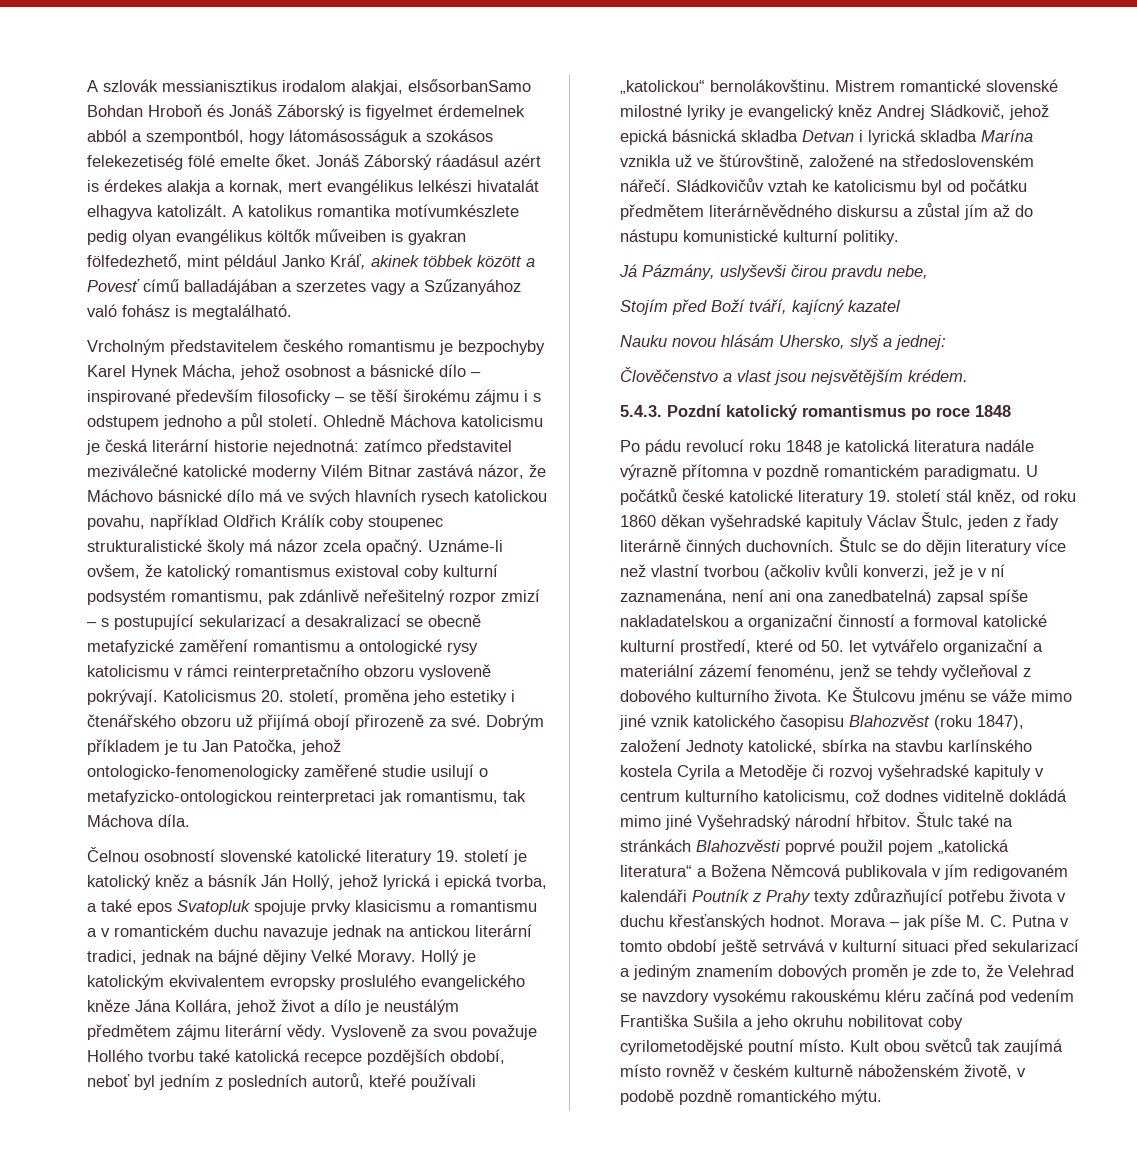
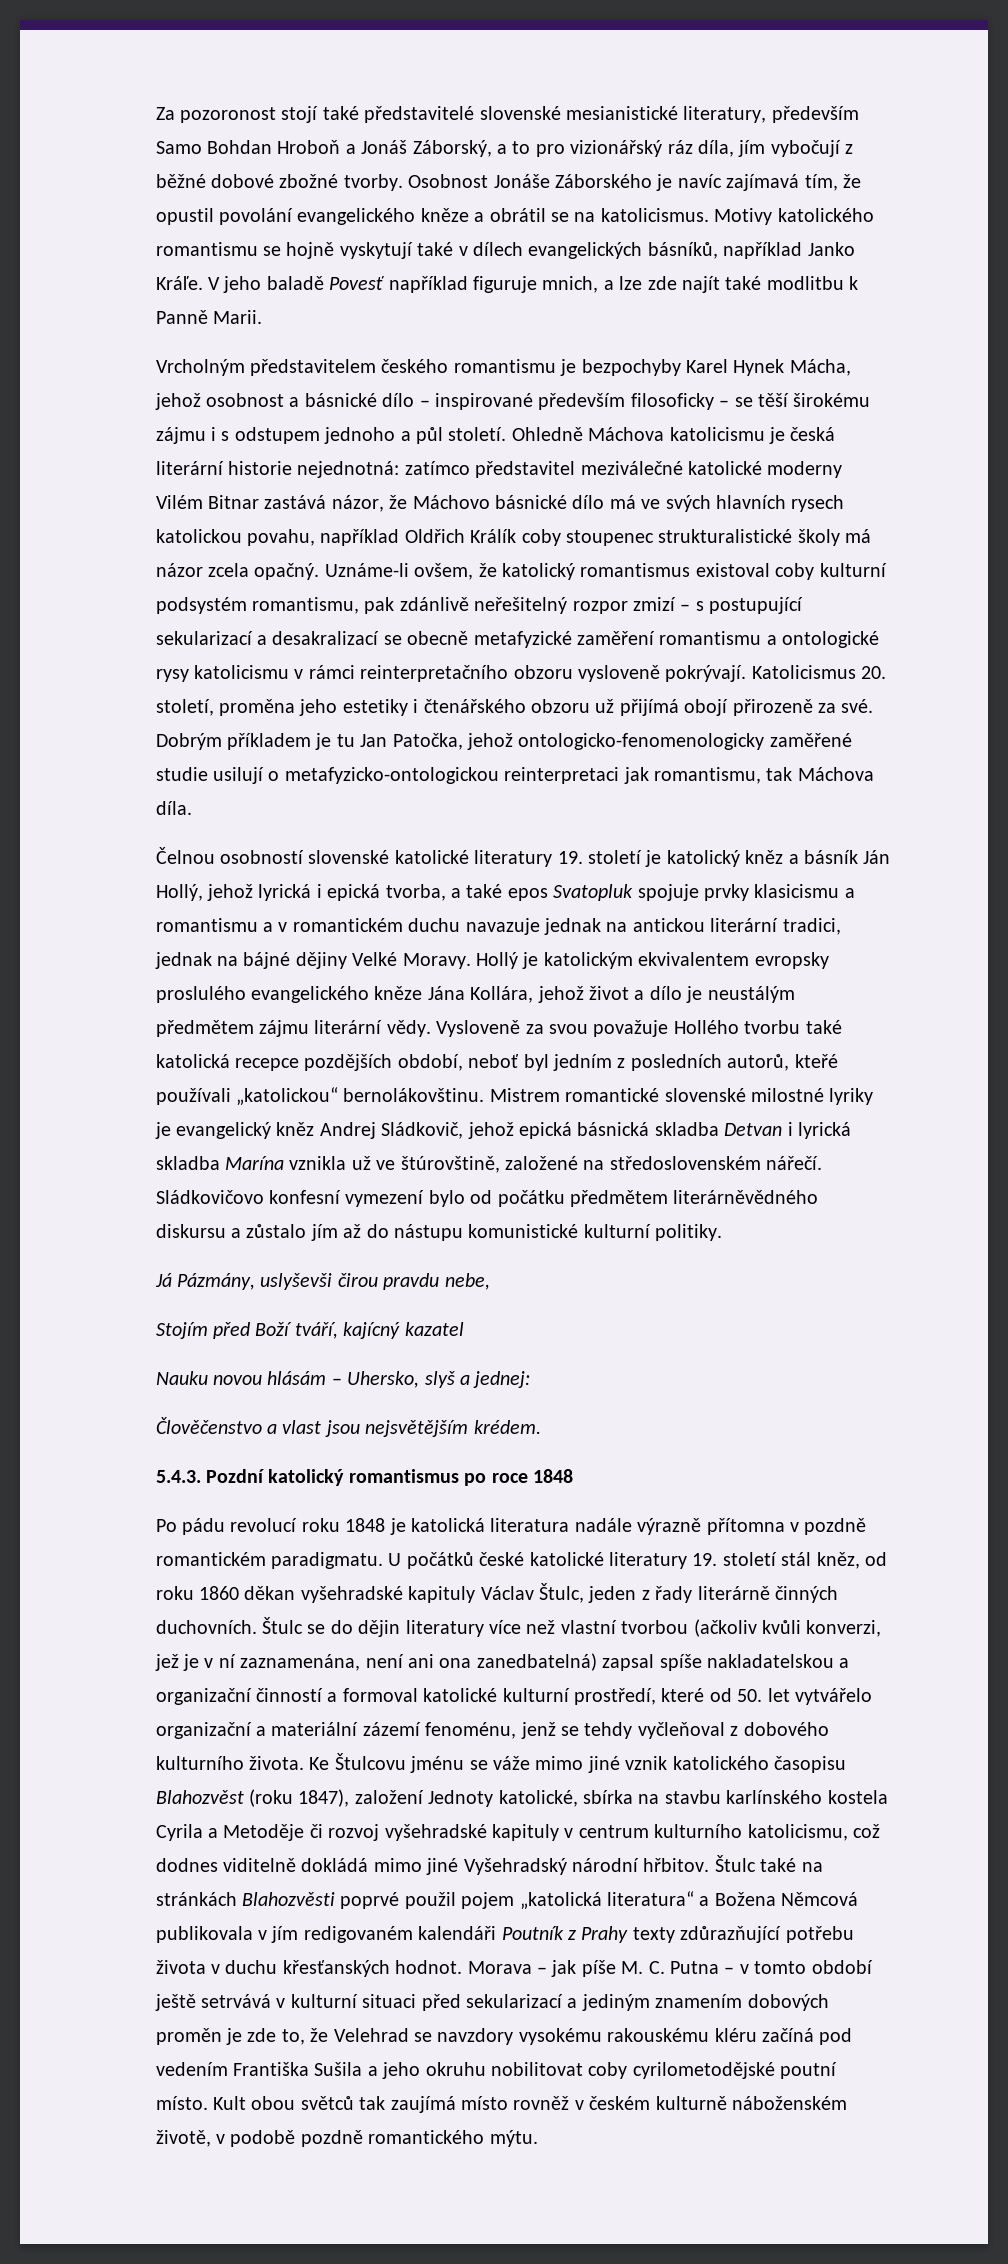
[86,79,531,95] [86,104,525,120] [86,129,493,145] [86,154,541,170] [86,179,539,195] [86,204,519,220] [86,229,466,245] [86,254,535,270] [86,279,521,295] [86,304,292,320] A szlovák messianisztikus irodalom alakjai, elsősorbanSamo Bohdan Hroboň és Jonáš Záborský is figyelmet érdemelnek abból a szempontból, hogy látomásosságuk a szokásos felekezetiség fölé emelte őket. Jonáš Záborský ráadásul azért is érdekes alakja a kornak, mert evangélikus lelkészi hivatalát elhagyva katolizált. A katolikus romantika motívumkészlete pedig olyan evangélikus költők műveiben is gyakran fölfedezhető, mint például Janko Kráľ, akinek többek között a Povesť című balladájában a szerzetes vagy a Szűzanyához való fohász is megtalálható. -> [155,106,859,123] [155,140,854,157] [155,174,862,191] [155,208,874,225] [155,242,855,259] [155,276,859,293] [155,310,263,324] Za pozoronost stojí také představitelé slovenské mesianistické literatury, především Samo Bohdan Hroboň a Jonáš Záborský, a to pro vizionářský ráz díla, jím vybočují z běžné dobové zbožné tvorby. Osobnost Jonáše Záborského je navíc zajímavá tím, že opustil povolání evangelického kněze a obrátil se na katolicismus. Motivy katolického romantismu se hojně vyskytují také v dílech evangelických básníků, například Janko Kráľe. V jeho baladě Povesť například figuruje mnich, a lze zde najít také modlitbu k Panně Marii.
[675,178,942,195] Sládkovičův vztah ke katolicismu byl -> [155,1190,465,1207] Sládkovičovo konfesní vymezení bylo
[916,203,960,217] zůstal -> [246,1224,307,1238] zůstalo
(774, 340) none -> [331,1378,342,1385] –
(1056, 921) none -> [724,1967,735,1974] –

